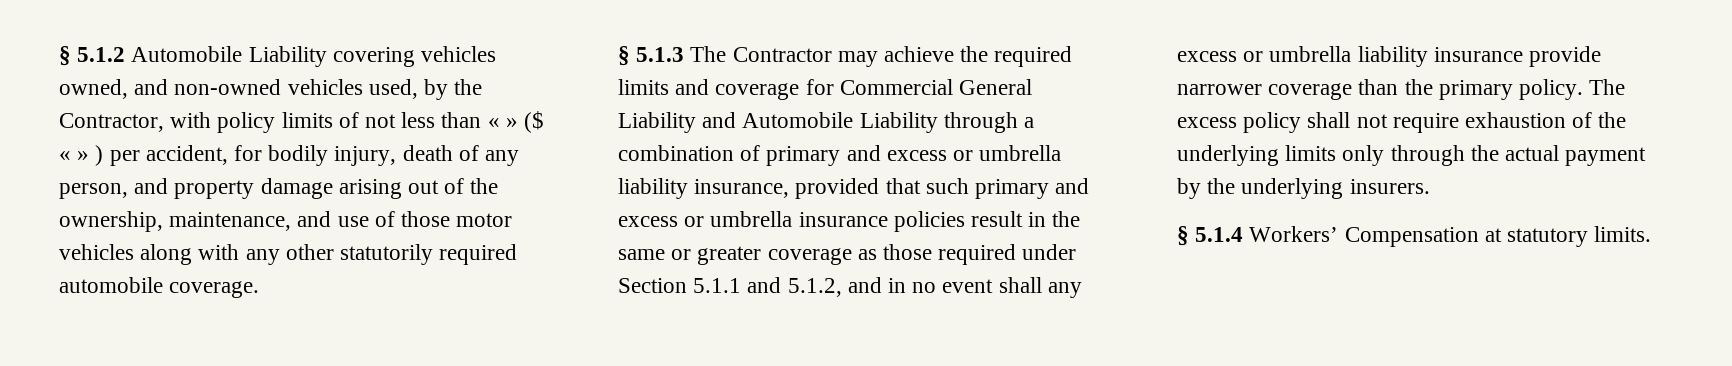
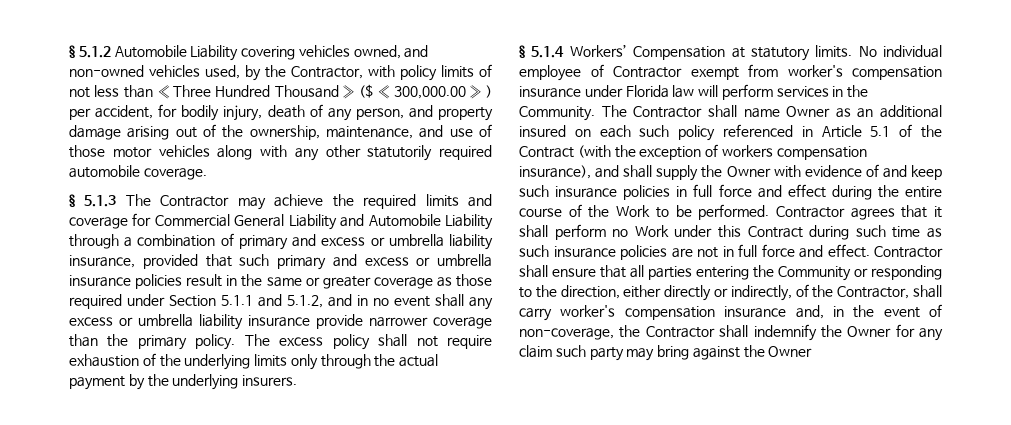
(500, 123) none -> [173,85,339,98] Three Hundred Thousand
(71, 156) none -> [393,86,466,99] 300,000.00
(1652, 234) none -> [858,45,942,58] [519,64,942,81] [519,84,869,100] [519,105,942,121] [519,124,942,141] [519,144,867,160] [519,164,942,181] [519,184,942,200] [519,204,942,220] [519,224,942,240] [519,244,943,260] [519,265,942,281] [519,284,942,301] [519,304,942,321] [519,324,943,341] [519,345,813,361] No individual employee of Contractor exempt from worker's compensation insurance under Florida law will perform services in the Community. The Contractor shall name Owner as an additional insured on each such policy referenced in Article 5.1 of the Contract (with the exception of workers compensation insurance), and shall supply the Owner with evidence of and keep such insurance policies in full force and effect during the entire course of the Work to be performed. Contractor agrees that it shall perform no Work under this Contract during such time as such insurance policies are not in full force and effect. Contractor shall ensure that all parties entering the Community or responding to the direction, either directly or indirectly, of the Contractor, shall carry worker's compensation insurance and, in the event of non-coverage, the Contractor shall indemnify the Owner for any claim such party may bring against the Owner

